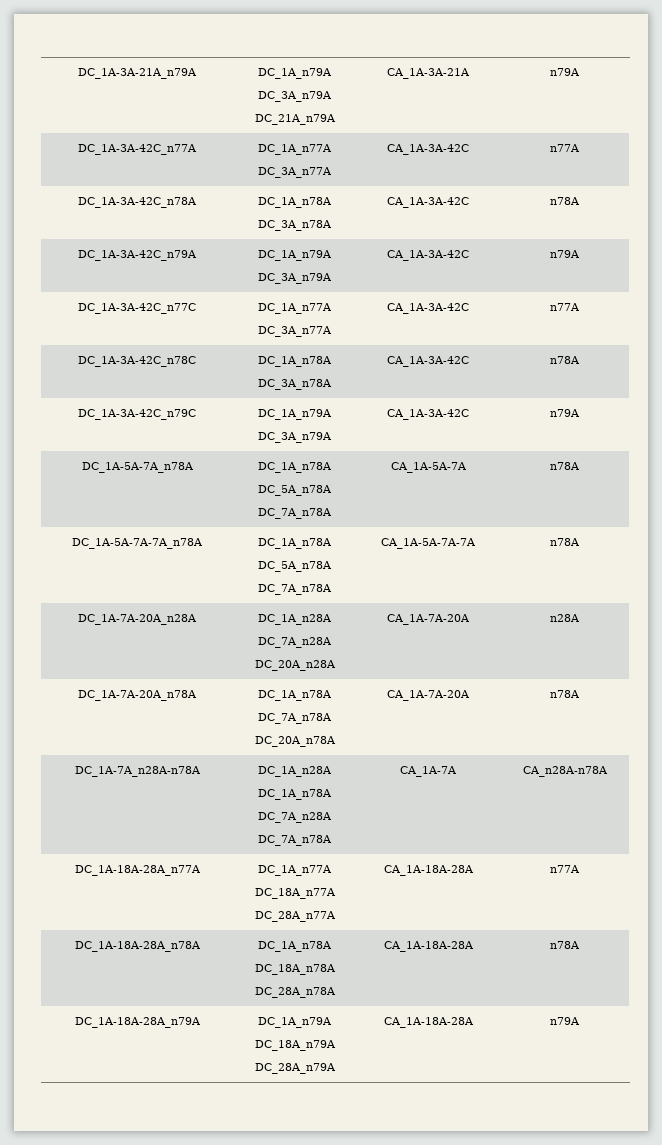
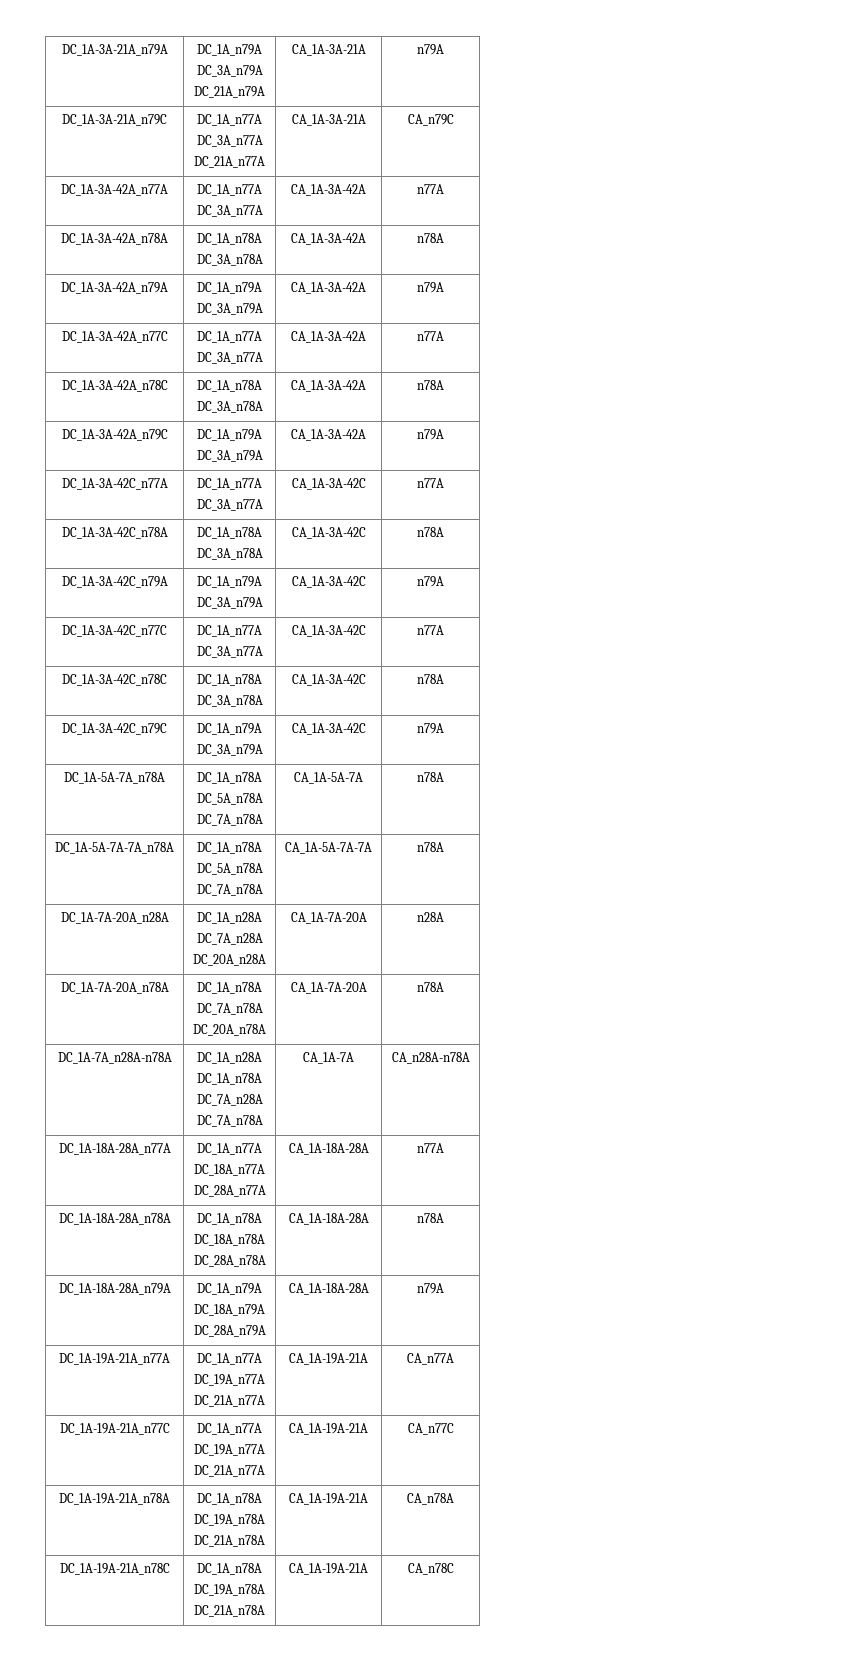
(580, 72) none -> [62,114,167,126] [197,114,262,126] [196,135,263,147] [194,156,265,168] [291,114,366,126] [407,114,454,126] [61,184,168,196] [197,184,262,196] [196,205,263,217] [291,184,366,196] [417,184,444,194] [61,233,168,245] [197,233,262,245] [196,254,263,266] [291,233,366,245] [417,233,444,243] [61,282,168,294] [197,282,262,294] [196,303,263,315] [291,282,366,294] [417,282,444,293] [61,331,168,343] [197,331,262,343] [196,352,263,364] [291,331,366,343] [417,331,444,341] [61,380,168,392] [197,380,262,392] [196,401,263,413] [291,380,366,392] [417,380,444,390] [61,429,168,441] [197,429,262,441] [196,450,263,462] [291,429,366,441] [417,429,444,440] // DC_1A-3A-21A_n79C | DC_1A_n77A // DC_3A_n77A // DC_21A_n77A | CA_1A-3A-21A | CA_n79C // DC_1A-3A-42A_n77A | DC_1A_n77A // DC_3A_n77A | CA_1A-3A-42A | n77A // DC_1A-3A-42A_n78A | DC_1A_n78A // DC_3A_n78A | CA_1A-3A-42A | n78A // DC_1A-3A-42A_n79A | DC_1A_n79A // DC_3A_n79A | CA_1A-3A-42A | n79A // DC_1A-3A-42A_n77C | DC_1A_n77A // DC_3A_n77A | CA_1A-3A-42A | n77A // DC_1A-3A-42A_n78C | DC_1A_n78A // DC_3A_n78A | CA_1A-3A-42A | n78A // DC_1A-3A-42A_n79C | DC_1A_n79A // DC_3A_n79A | CA_1A-3A-42A | n79A
(580, 1021) none -> [59,1353,170,1365] [197,1353,262,1365] [194,1374,265,1386] [194,1395,265,1407] [289,1353,368,1365] [407,1353,454,1365] [59,1423,170,1435] [197,1423,262,1435] [194,1444,265,1456] [194,1465,265,1477] [289,1423,368,1435] [407,1423,454,1435] [59,1493,170,1505] [197,1493,262,1505] [194,1514,265,1526] [194,1535,265,1547] [289,1493,368,1505] [407,1493,454,1505] [59,1563,170,1575] [197,1563,262,1575] [194,1584,265,1596] [194,1605,265,1617] [289,1563,368,1575] [407,1563,454,1575] // DC_1A-19A-21A_n77A | DC_1A_n77A // DC_19A_n77A // DC_21A_n77A | CA_1A-19A-21A | CA_n77A // DC_1A-19A-21A_n77C | DC_1A_n77A // DC_19A_n77A // DC_21A_n77A | CA_1A-19A-21A | CA_n77C // DC_1A-19A-21A_n78A | DC_1A_n78A // DC_19A_n78A // DC_21A_n78A | CA_1A-19A-21A | CA_n78A // DC_1A-19A-21A_n78C | DC_1A_n78A // DC_19A_n78A // DC_21A_n78A | CA_1A-19A-21A | CA_n78C

